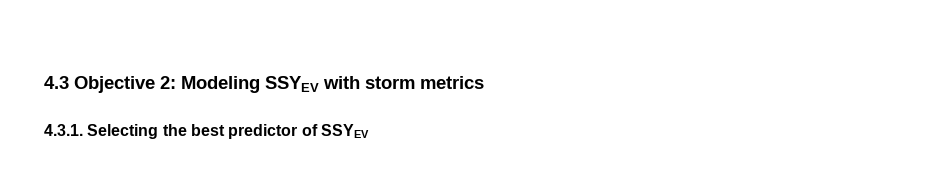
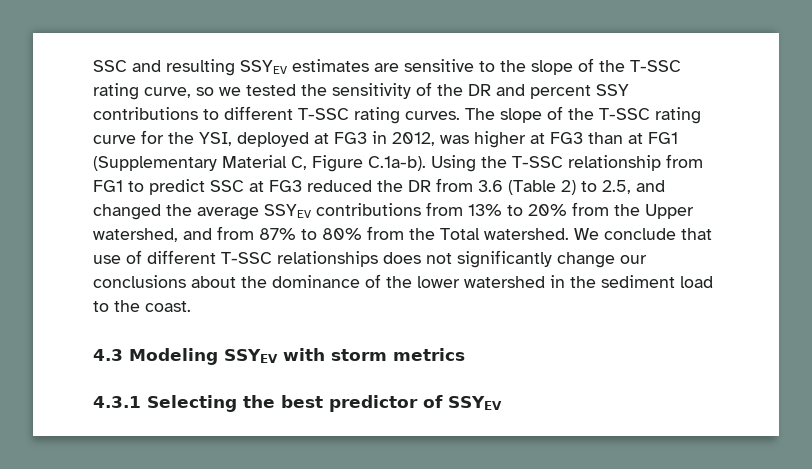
[44,76,176,93] 4.3 Objective 2: -> [93,58,681,76] [93,82,629,100] [93,106,701,124] [93,130,678,148] [93,154,703,172] [93,178,665,195] [93,202,694,220] [93,226,712,242] [93,250,647,268] [93,274,713,288] [93,300,191,312] [93,349,123,361] SSC and resulting SSYEV estimates are sensitive to the slope of the T-SSC rating curve, so we tested the sensitivity of the DR and percent SSY contributions to different T-SSC rating curves. The slope of the T-SSC rating curve for the YSI, deployed at FG3 in 2012, was higher at FG3 than at FG1 (Supplementary Material C, Figure C.1a-b). Using the T-SSC relationship from FG1 to predict SSC at FG3 reduced the DR from 3.6 (Table 2) to 2.5, and changed the average SSYEV contributions from 13% to 20% from the Upper watershed, and from 87% to 80% from the Total watershed. We conclude that use of different T-SSC relationships does not significantly change our conclusions about the dominance of the lower watershed in the sediment load to the coast. // 4.3
[44,124,83,136] 4.3.1. -> [93,396,141,408] 4.3.1

